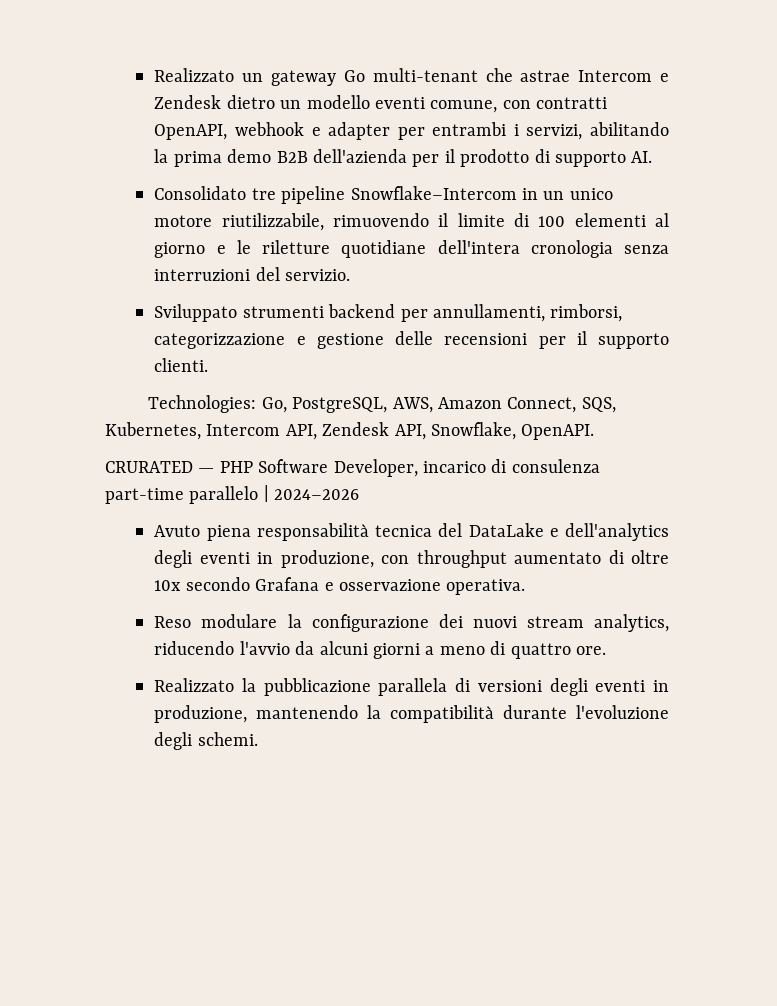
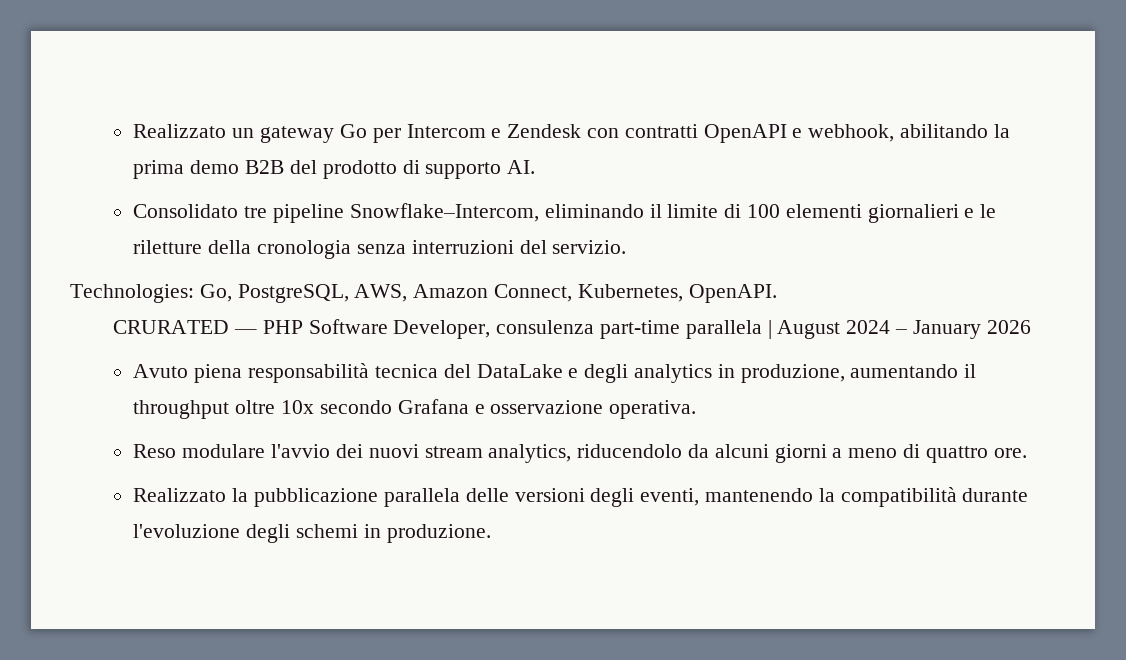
[372,68,669,82] [154,95,608,113] [154,122,583,140] multi-tenant che astrae Intercom e Zendesk dietro un modello eventi comune, con contratti OpenAPI, webhook e adapter per entrambi i servizi, -> [372,124,895,143] per Intercom e Zendesk con contratti OpenAPI e webhook,
[312,149,455,167] dell'azienda per il -> [289,160,317,174] del
[350,186,613,200] [154,213,430,231] Snowflake–Intercom in un unico motore riutilizzabile, rimuovendo -> [349,203,644,222] Snowflake–Intercom, eliminando
[654,213,669,227] [154,242,206,258] al giorno -> [867,204,959,223] giornalieri
[341,240,520,258] quotidiane dell'intera -> [208,240,252,254] della
[154,304,623,322] [154,331,669,349] [154,358,209,372] // Sviluppato strumenti backend per annullamenti, rimborsi, categorizzazione e gestione delle recensioni per il supporto clienti. -> (627, 247) none
[581,397,616,413] [105,422,516,440] SQS, Kubernetes, Intercom API, Zendesk API, Snowflake, -> [577,284,683,302] Kubernetes,
[423,459,600,473] [105,485,360,504] incarico di consulenza part-time parallelo | 2024–2026 -> [496,320,1031,339] consulenza part-time parallela | August 2024 – January 2026
[565,523,669,541] [154,550,624,568] dell'analytics degli eventi in produzione, con throughput aumentato di -> [584,364,977,383] [133,400,230,419] degli analytics in produzione, aumentando il throughput
[287,614,429,632] la configurazione -> [271,444,331,458] l'avvio
[154,641,290,655] riducendo l'avvio -> [577,444,683,458] riducendolo
[455,678,471,692] di -> [465,488,509,502] delle
[595,680,669,692] [154,705,248,723] eventi in produzione, -> [640,488,700,506] eventi,
[197,732,258,746] schemi. -> [296,524,491,543] schemi in produzione.

